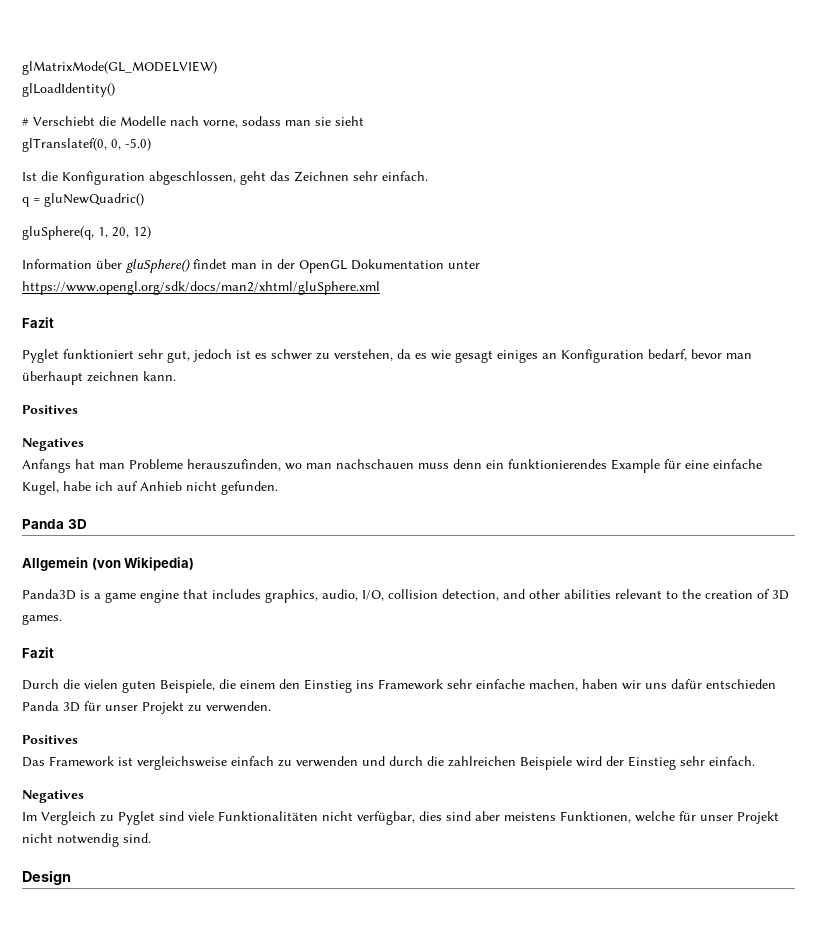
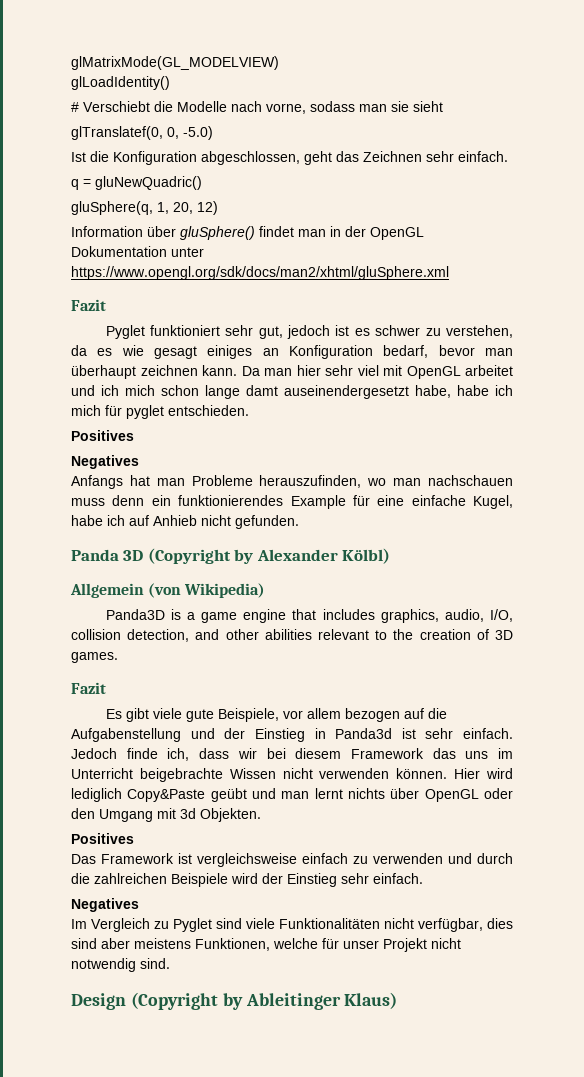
(176, 376) none -> [241,365,513,379] [71,385,513,399] [71,405,249,419] Da man hier sehr viel mit OpenGL arbeitet und ich mich schon lange damt auseinendergesetzt habe, habe ich mich für pyglet entschieden.
(87, 524) none -> [147,548,391,564] (Copyright by Alexander Kölbl)
[22,679,776,693] [22,701,271,714] Durch die vielen guten Beispiele, die einem den Einstieg ins Framework sehr einfache machen, haben wir uns dafür entschieden Panda 3D für unser Projekt zu verwenden. -> [105,708,447,722] [71,728,513,742] [71,748,513,761] [71,768,513,782] [71,788,513,802] [71,808,261,822] Es gibt viele gute Beispiele, vor allem bezogen auf die Aufgabenstellung und der Einstieg in Panda3d ist sehr einfach. Jedoch finde ich, dass wir bei diesem Framework das uns im Unterricht beigebrachte Wissen nicht verwenden können. Hier wird lediglich Copy&Paste geübt und man lernt nichts über OpenGL oder den Umgang mit 3d Objekten.
(71, 877) none -> [130,992,398,1010] (Copyright by Ableitinger Klaus)

